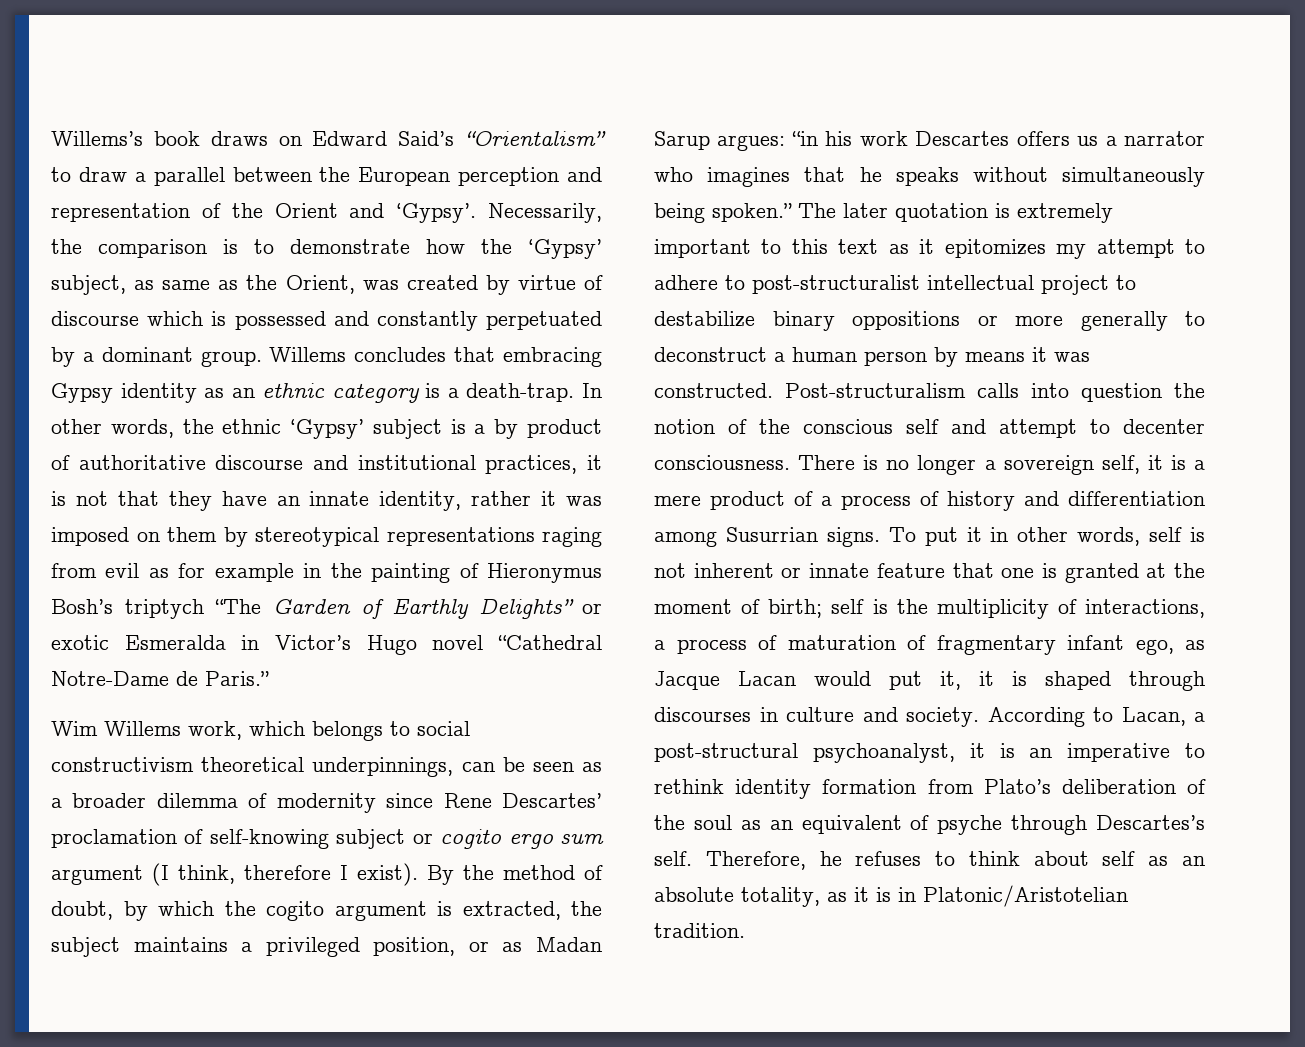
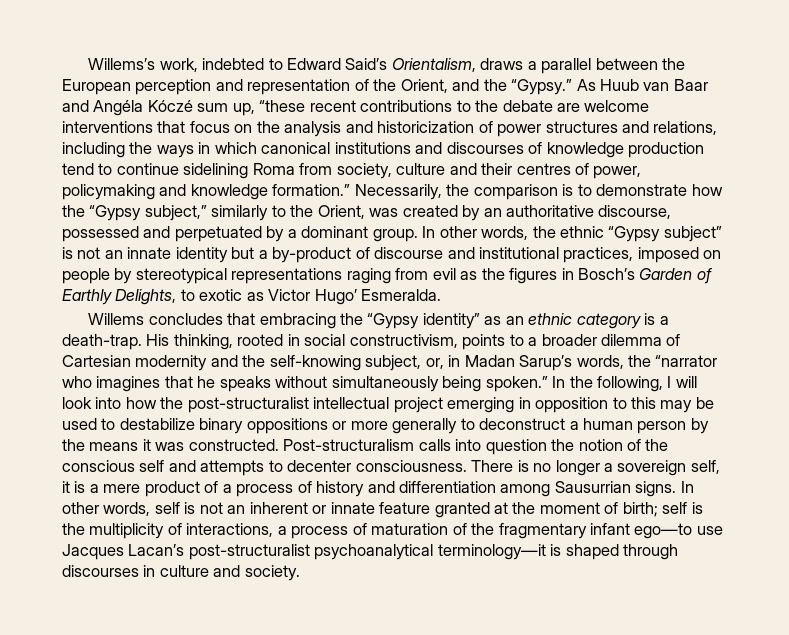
[153,131,606,146] [51,167,127,182] book draws on Edward Said’s “Orientalism” to draw -> [159,58,524,72] work, indebted to Edward Said’s Orientalism, draws
[274,203,477,223] Orient and ‘Gypsy’. -> [400,79,708,95] [62,100,650,116] [62,121,718,137] [62,142,705,158] [62,163,642,179] [62,184,351,200] Orient, and the “Gypsy.” As Huub van Baar and Angéla Kóczé sum up, “these recent contributions to the debate are welcome interventions that focus on the analysis and historicization of power structures and relations, including the ways in which canonical institutions and discourses of knowledge production tend to continue sidelining Roma from society, culture and their centres of power, policymaking and knowledge formation.”
[528,239,602,259] [51,275,239,295] ‘Gypsy’ subject, as same as -> [89,205,286,221] “Gypsy subject,” similarly to
[517,275,604,290] [51,311,227,326] virtue of discourse which is -> [483,205,672,219] an authoritative discourse,
[376,311,478,331] constantly -> (171, 232) none
(262, 359) none -> [422,226,722,242] [62,247,722,263] [62,268,712,284] [62,289,442,305] In other words, the ethnic “Gypsy subject” is not an innate identity but a by-product of discourse and institutional practices, imposed on people by stereotypical representations raging from evil as the figures in Bosch’s Garden of Earthly Delights, to exotic as Victor Hugo’ Esmeralda. //
[51,383,197,403] Gypsy identity -> [339,313,480,329] the “Gypsy identity”
[581,383,602,398] [51,419,602,439] [51,455,602,474] [51,491,602,511] [51,527,602,547] [51,563,602,583] [51,598,602,619] [51,635,602,655] [51,671,269,686] [51,721,470,741] [51,757,602,777] [51,793,602,813] [51,829,604,849] [51,863,603,886] [51,901,602,921] [51,937,602,957] [654,131,1205,151] In other words, the ethnic ‘Gypsy’ subject is a by product of authoritative discourse and institutional practices, it is not that they have an innate identity, rather it was imposed on them by stereotypical representations raging from evil as for example in the painting of Hieronymus Bosh’s triptych “The Garden of Earthly Delights” or exotic Esmeralda in Victor’s Hugo novel “Cathedral Notre-Dame de Paris.” // Wim Willems work, which belongs to social constructivism theoretical underpinnings, can be seen as a broader dilemma of modernity since Rene Descartes’ proclamation of self-knowing subject or cogito ergo sum argument (I think, therefore I exist). By the method of doubt, by which the cogito argument is extracted, the subject maintains a privileged position, or as Madan Sarup argues: “in his work Descartes offers us a narrator -> [146,334,681,350] [62,355,718,371] His thinking, rooted in social constructivism, points to a broader dilemma of Cartesian modernity and the self-knowing subject, or, in Madan Sarup’s words, the “narrator
[798,203,1113,223] [654,239,1205,259] [654,275,1109,295] The later quotation is extremely important to this text as it epitomizes my attempt to adhere to post-structuralist intellectual project -> [552,376,697,392] [62,397,714,413] [62,418,97,430] In the following, I will look into how the post-structuralist intellectual project emerging in opposition to this may be used
(958, 357) none -> [62,439,85,451] the
[999,419,1077,438] attempt -> [200,460,265,476] attempts
[725,527,1009,547] Susurrian signs. To put it in -> [554,481,694,497] Sausurrian signs. In
(686, 570) none -> [227,505,246,514] an
[952,563,1057,578] that one is -> (431, 508) none
(926, 642) none -> [471,523,495,535] the
[1135,639,1205,655] [654,671,994,690] ego, as Jacque Lacan would put it, it -> [634,523,723,539] [62,544,546,560] ego—to use Jacques Lacan’s post-structuralist psychoanalytical terminology—it
[987,707,1205,727] [654,743,1205,763] [654,779,1206,799] [654,815,1205,835] [654,851,1205,870] [654,885,1128,907] [654,923,745,938] According to Lacan, a post-structural psychoanalyst, it is an imperative to rethink identity formation from Plato’s deliberation of the soul as an equivalent of psyche through Descartes’s self. Therefore, he refuses to think about self as an absolute totality, as it is in Platonic/Aristotelian tradition. -> (300, 573) none

